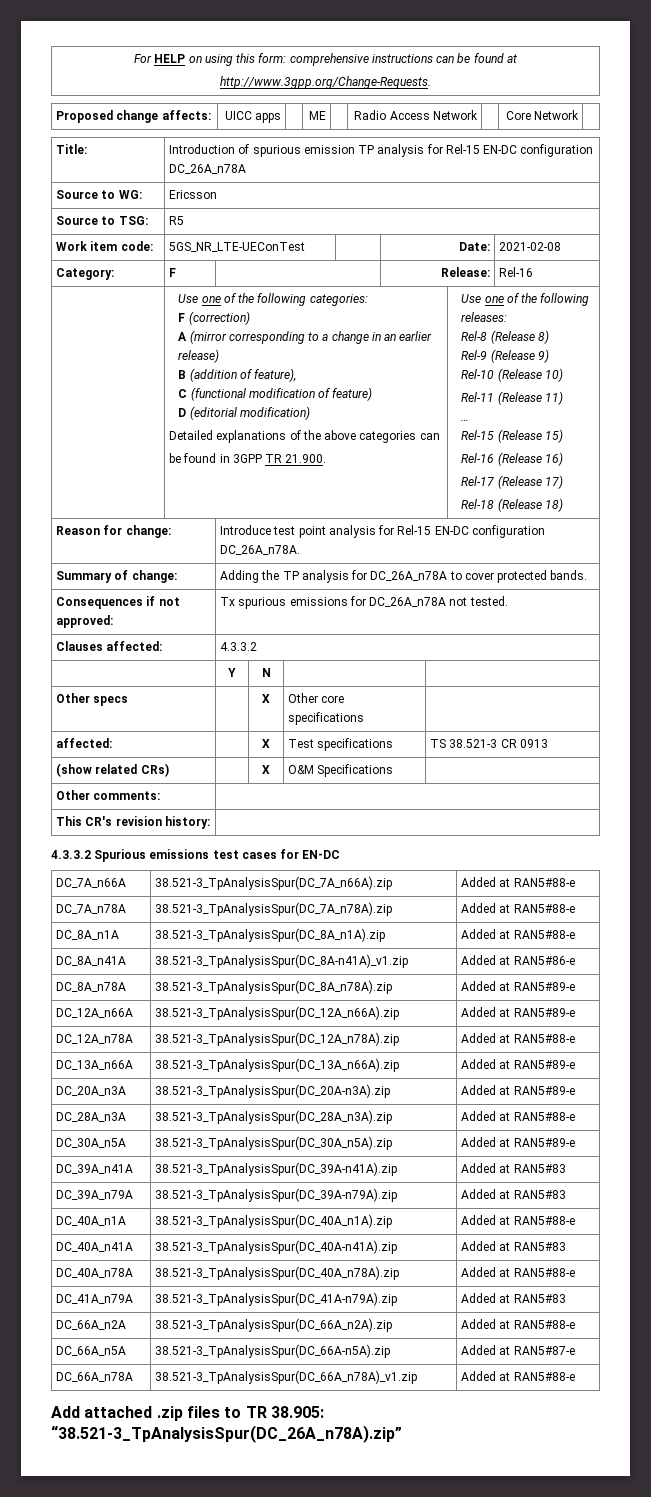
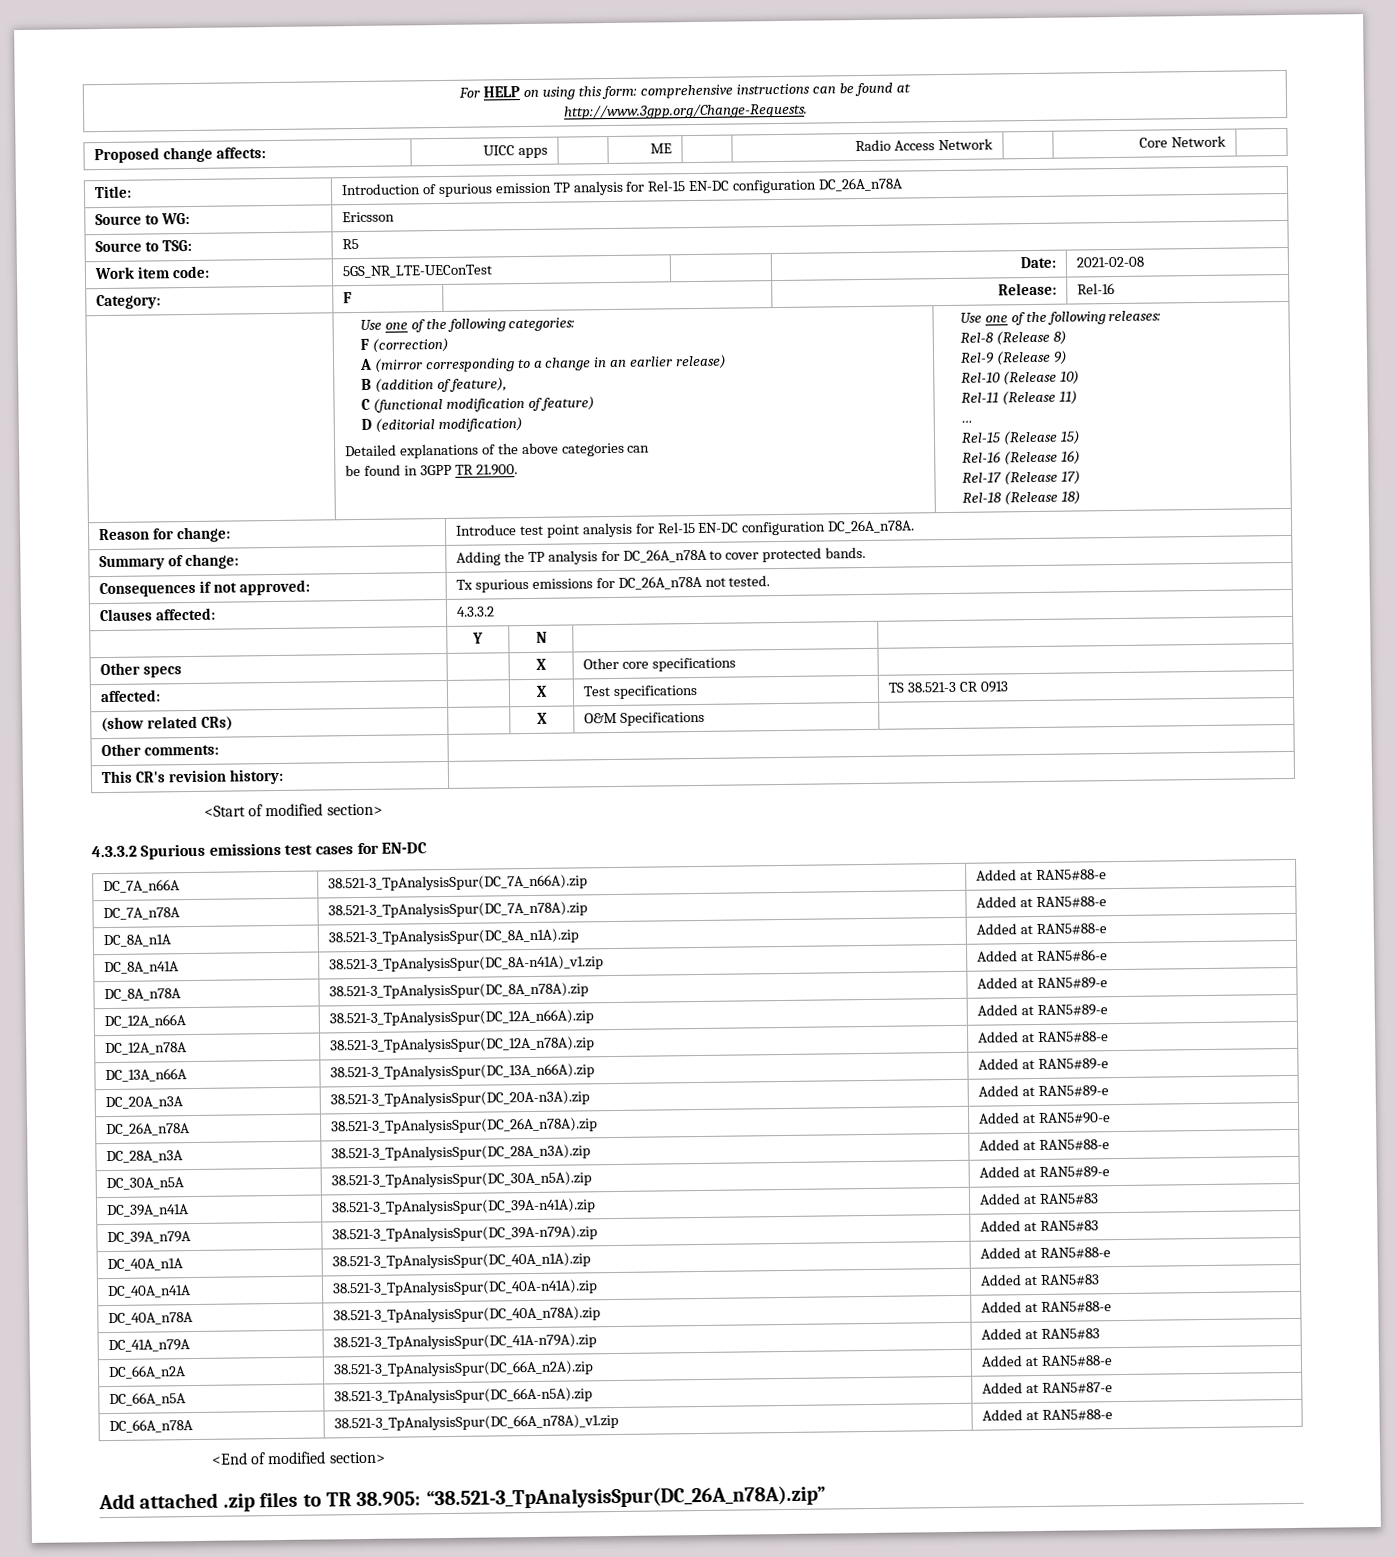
(210, 822) none -> [203,803,383,817] // <Start of modified section>
(575, 1090) none -> [105,1122,190,1137] [330,1117,598,1135] [977,1112,1111,1124] // DC_26A_n78A | 38.521-3_TpAnalysisSpur(DC_26A_n78A).zip | Added at RAN5#90-e
(575, 1376) none -> [210,1451,386,1465] // <End of modified section>

